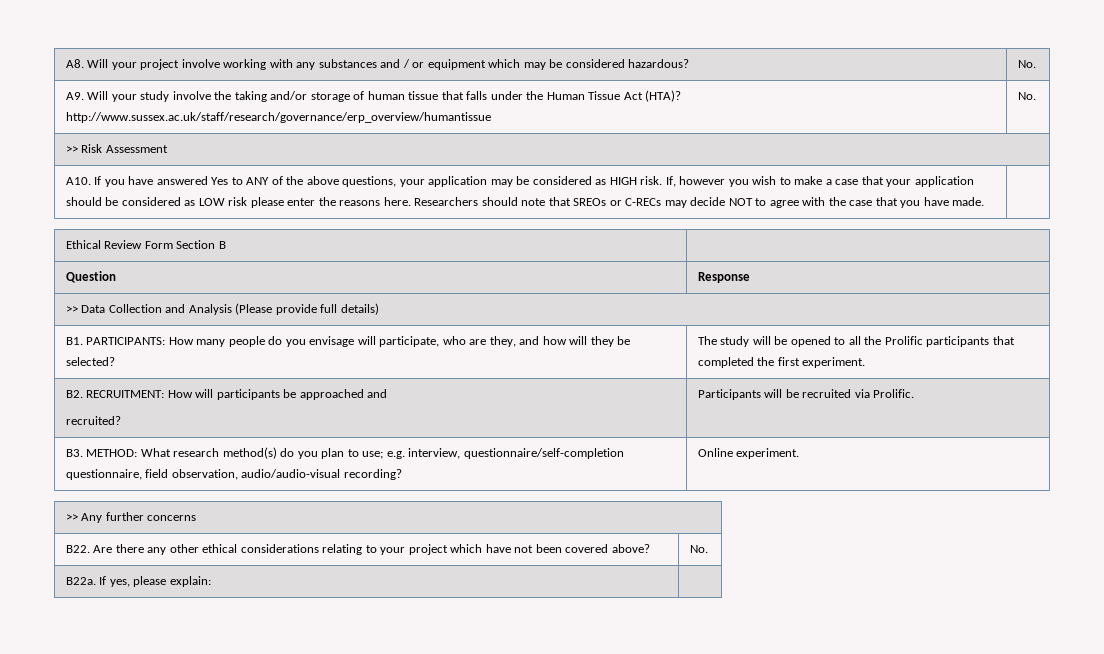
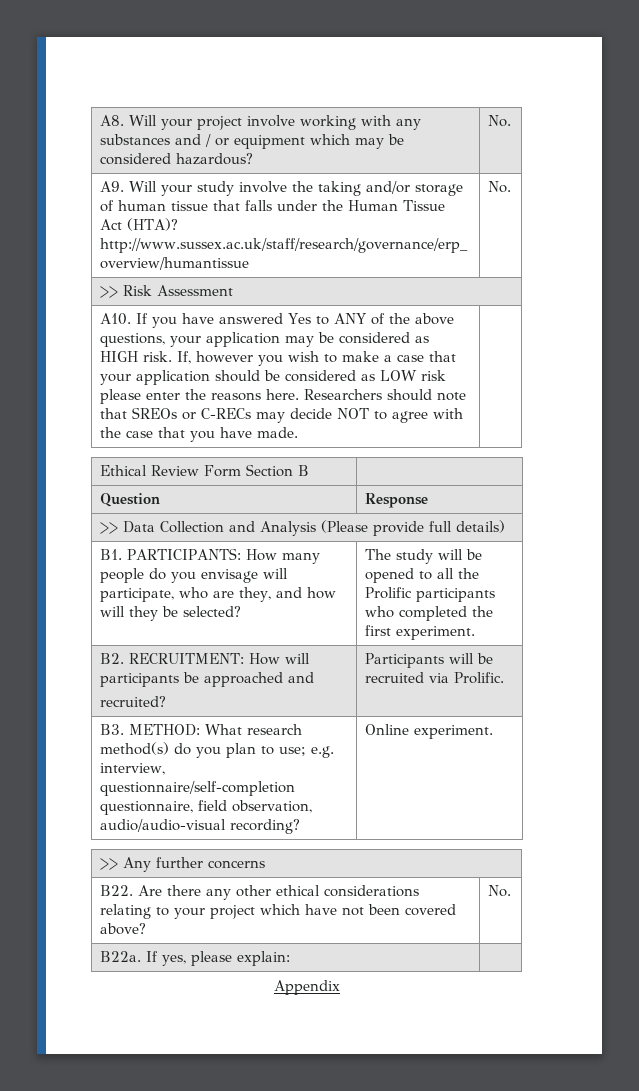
[992,336,1015,345] that -> [365,606,395,618] who
(211, 581) none -> [274,980,340,995] // Appendix

